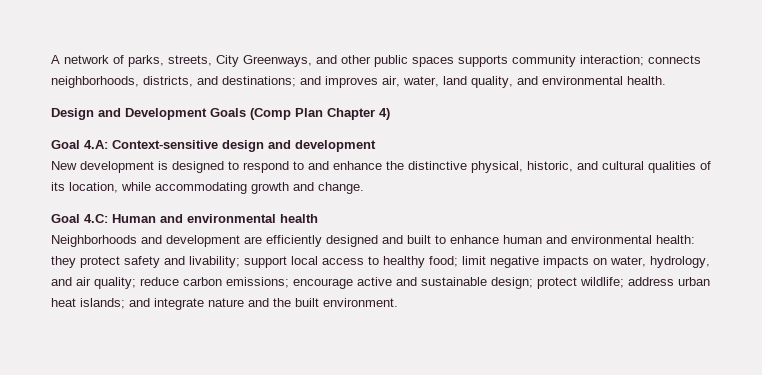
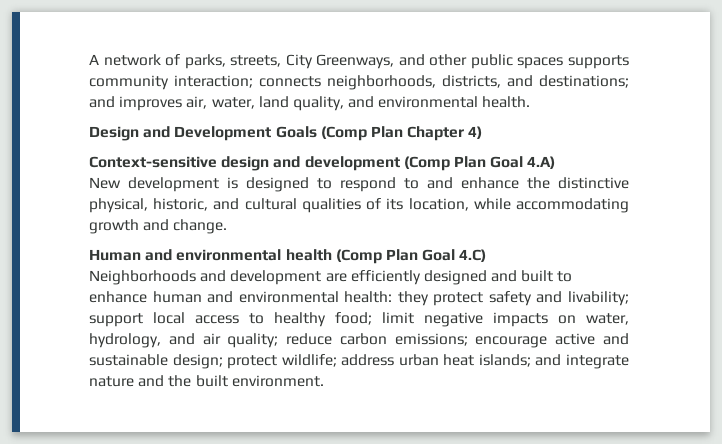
[51,140,108,149] Goal 4.A: -> (483, 132) none
(376, 146) none -> [403,156,556,171] (Comp Plan Goal 4.A)
[51,214,108,223] Goal 4.C: -> (228, 226) none
(318, 218) none -> [335,249,487,264] (Comp Plan Goal 4.C)

